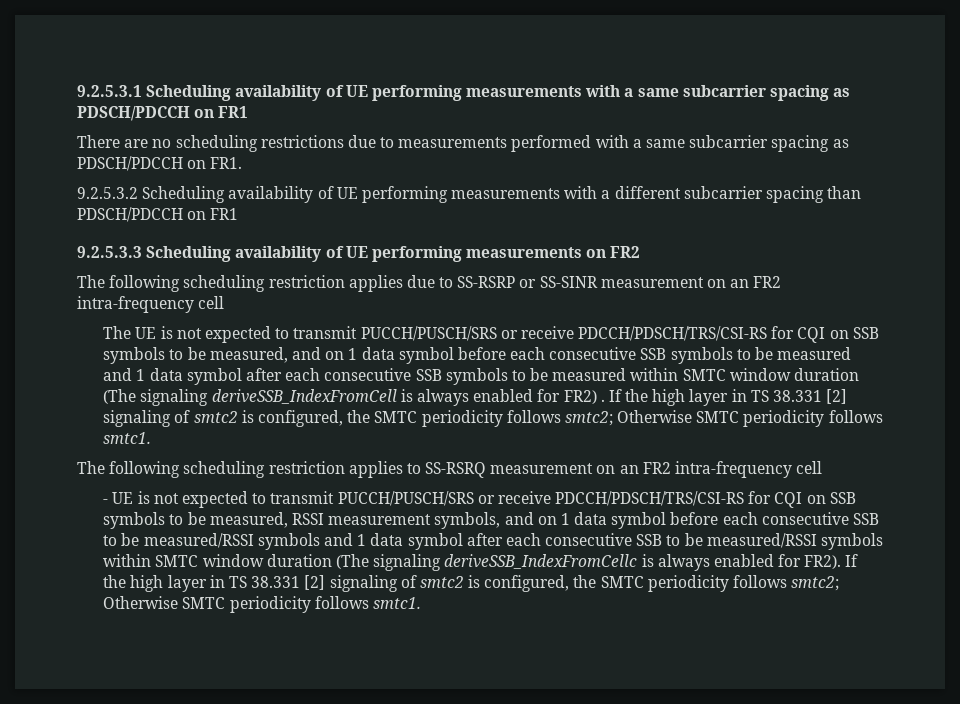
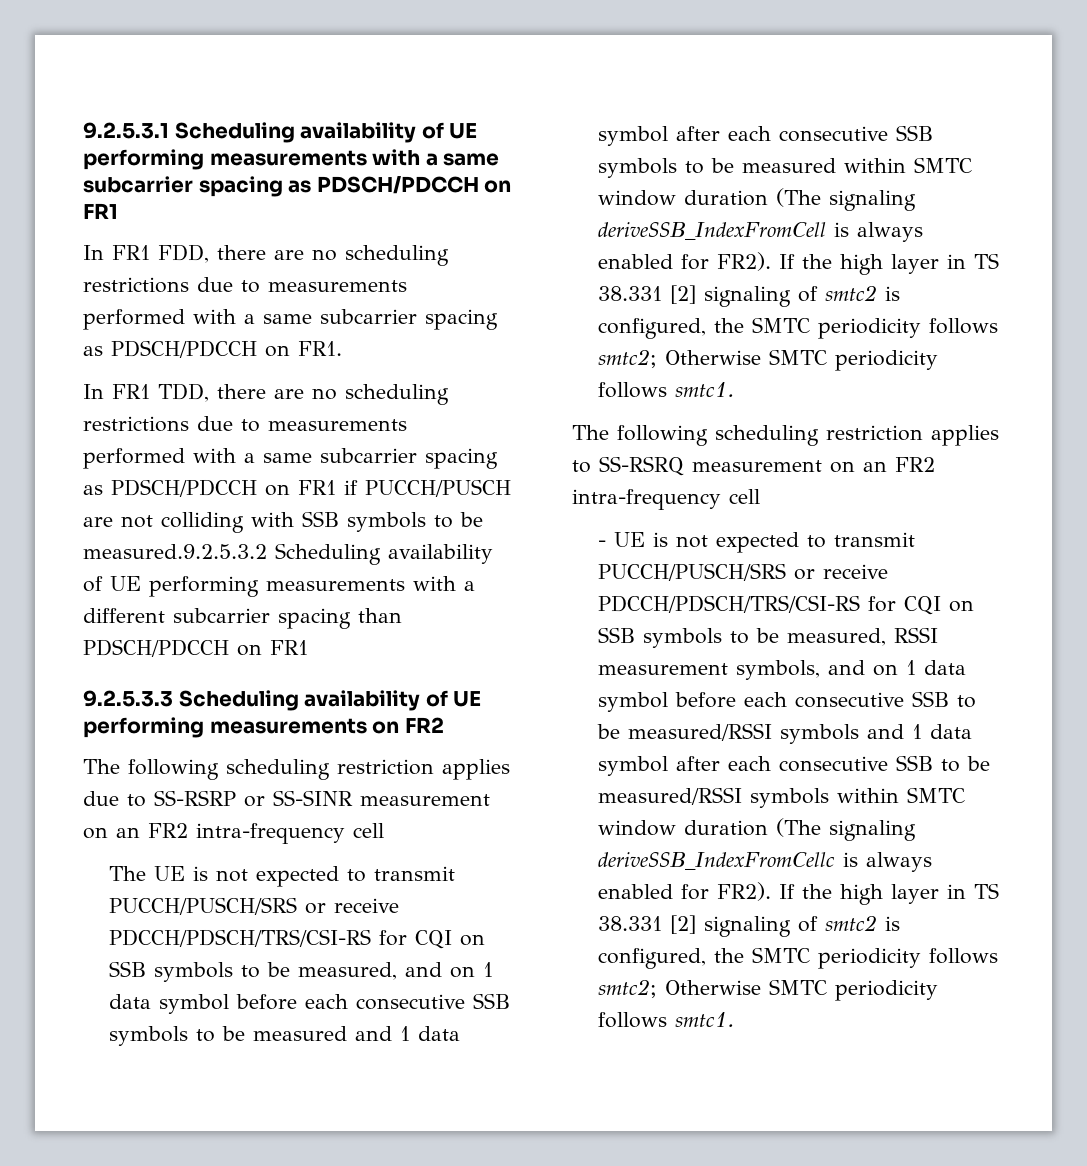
[77,135,120,148] There -> [83,244,266,263] In FR1 FDD, there
[77,187,138,199] 9.2.5.3.2 -> [83,383,449,405] [83,416,407,432] [83,448,498,469] [83,479,511,497] [83,511,483,533] [83,544,267,559] In FR1 TDD, there are no scheduling restrictions due to measurements performed with a same subcarrier spacing as PDSCH/PDCCH on FR1 if PUCCH/PUSCH are not colliding with SSB symbols to be measured.9.2.5.3.2
[563,390,605,404] FR2) . -> [717,252,772,271] FR2).

